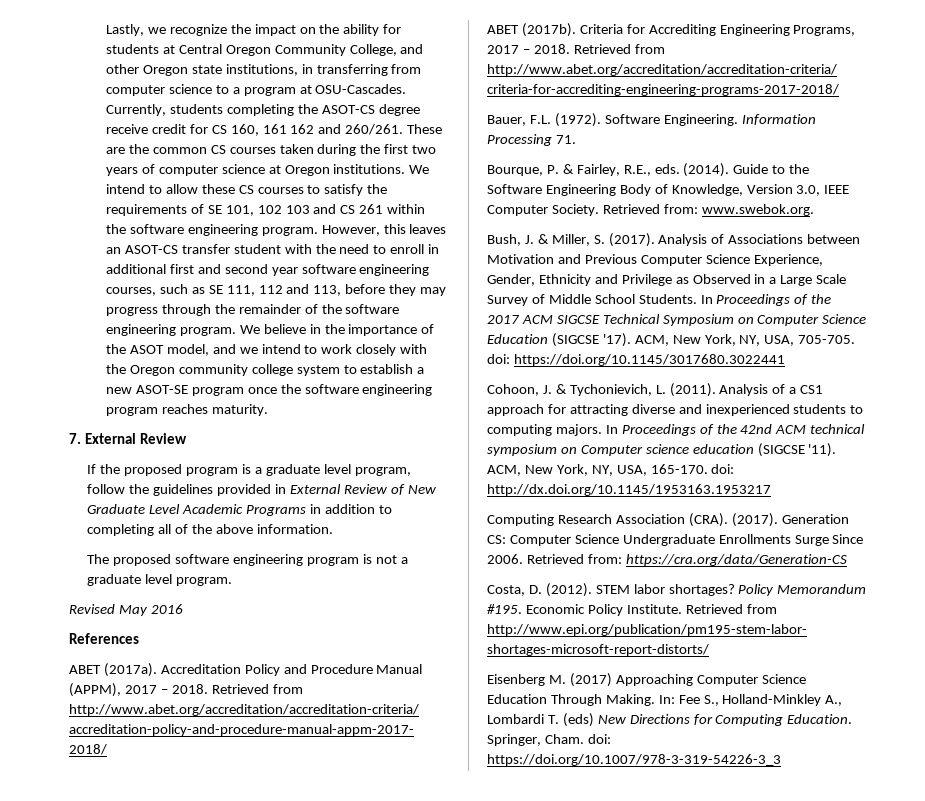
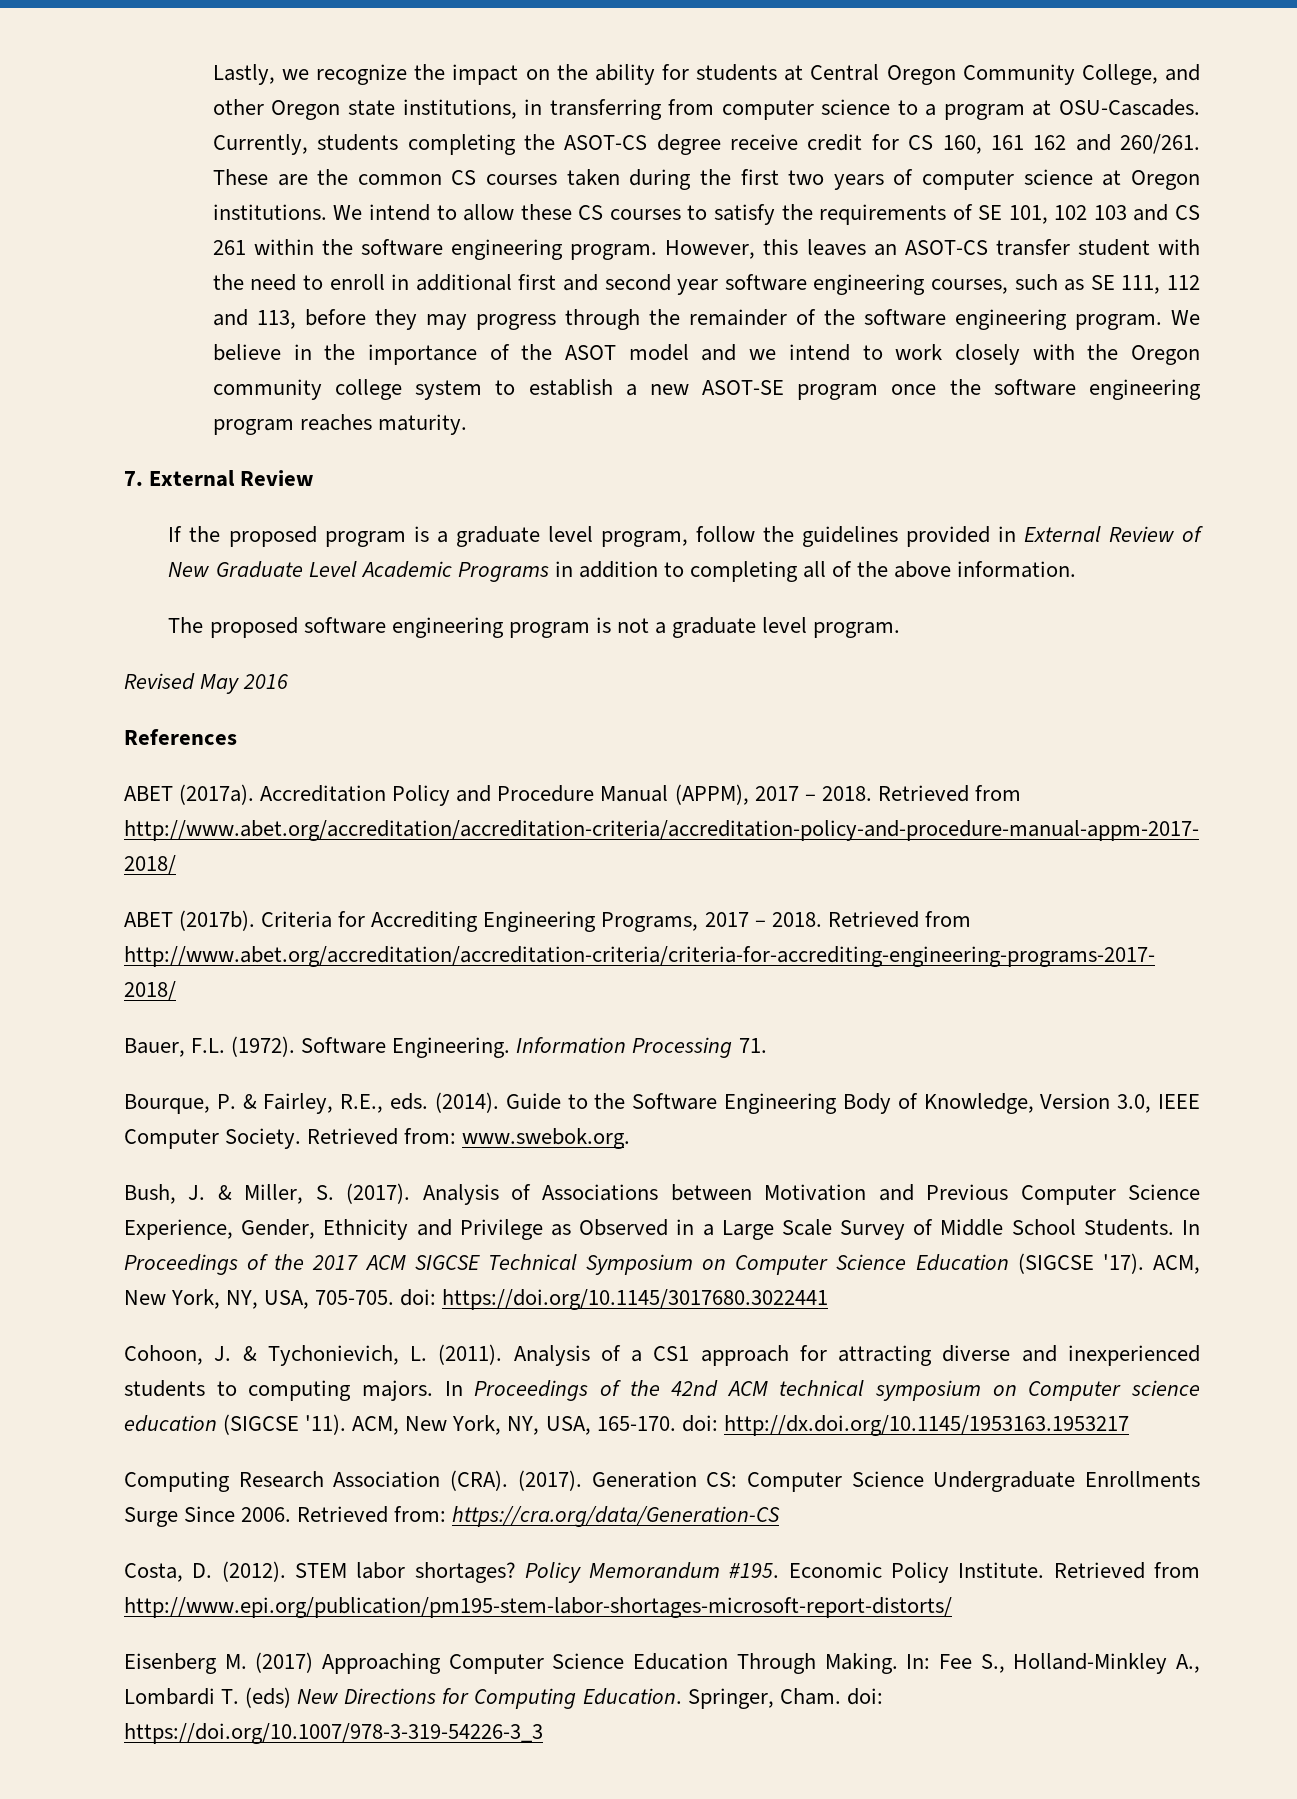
[166,344,209,356] model, -> [628,344,689,361] model

